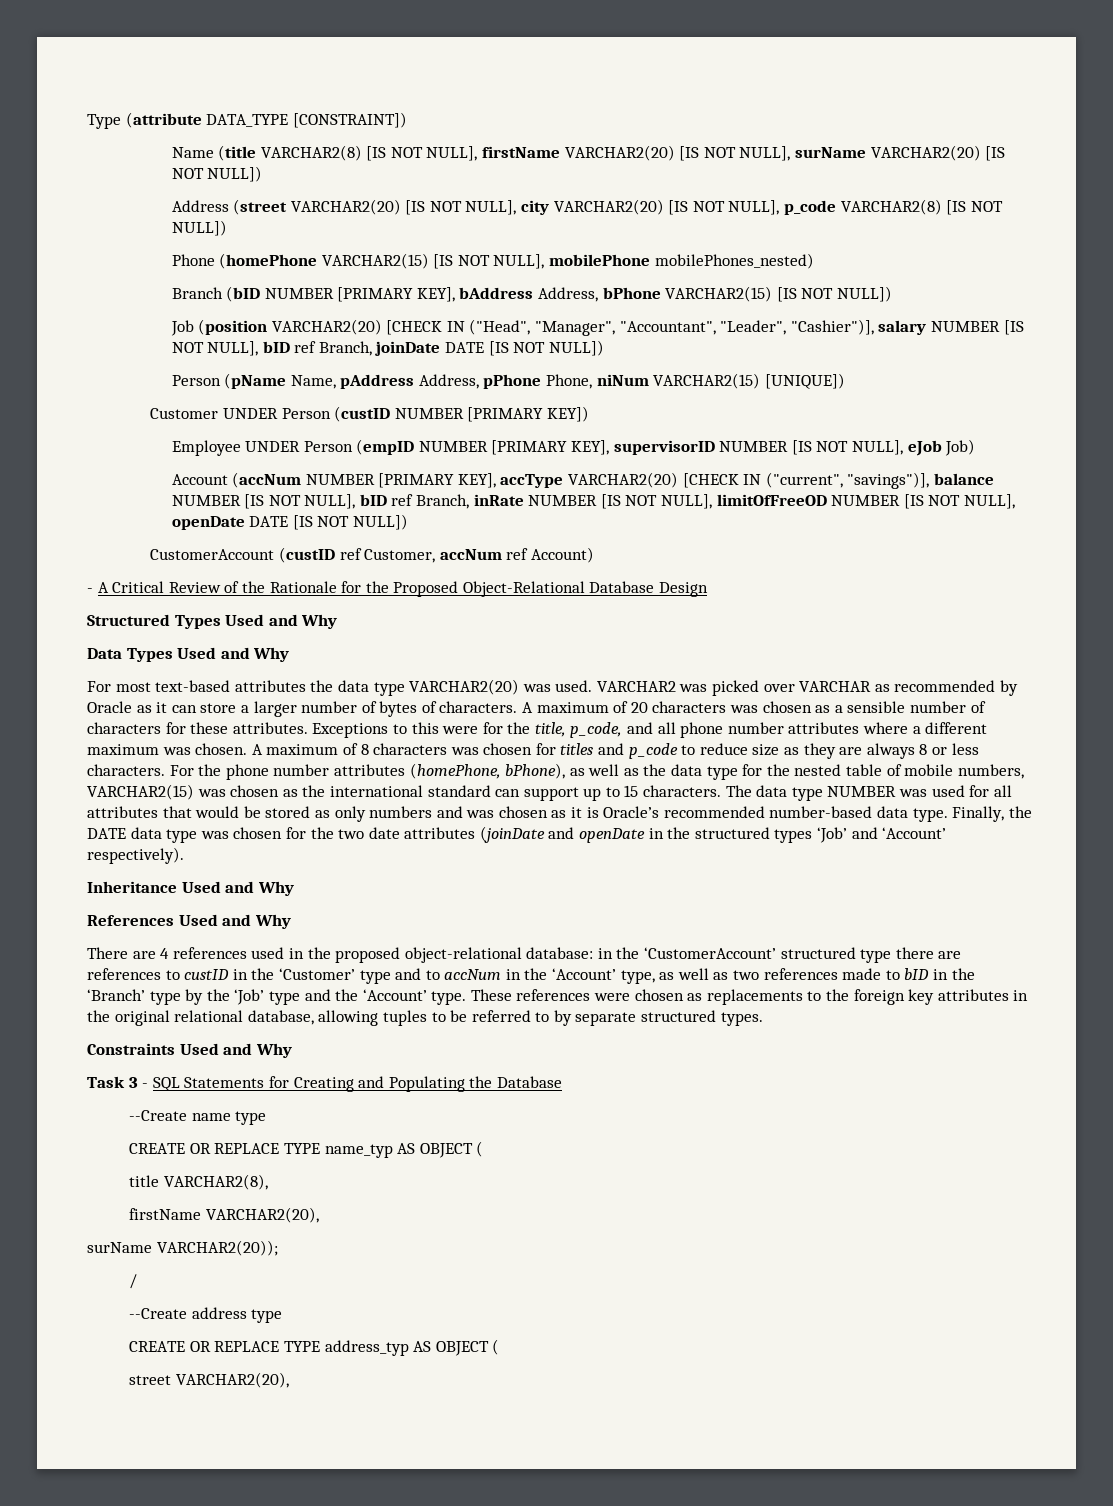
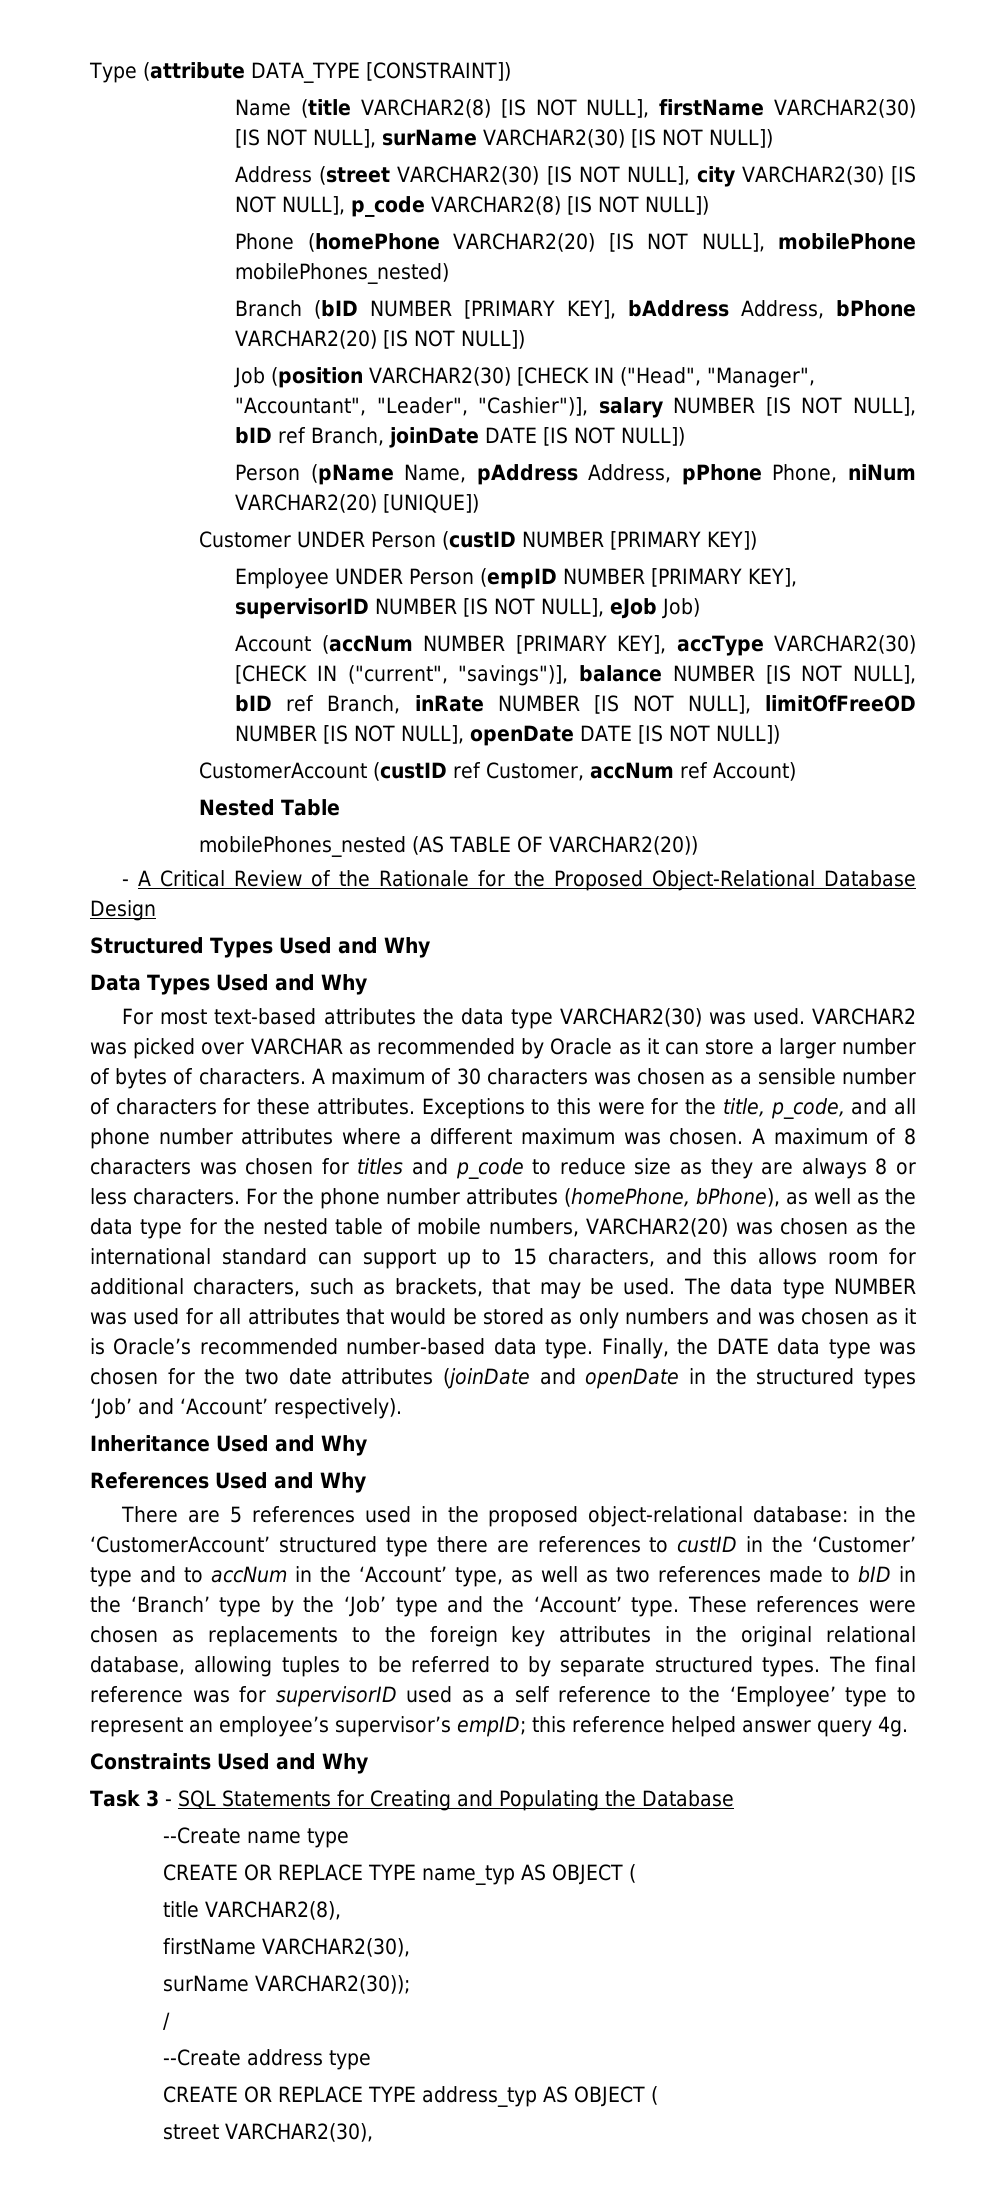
[564,145,675,161] VARCHAR2(20) -> [774,99,917,118] VARCHAR2(30)
[870,145,981,161] VARCHAR2(20) -> [483,129,626,148] VARCHAR2(30)
[290,199,401,215] VARCHAR2(20) -> [397,166,540,185] VARCHAR2(30)
[553,199,664,215] VARCHAR2(20) -> [741,166,884,185] VARCHAR2(30)
[321,253,429,269] VARCHAR2(15) -> [453,233,596,252] VARCHAR2(20)
[665,286,773,302] VARCHAR2(15) -> [235,330,378,349] VARCHAR2(20)
[271,319,382,335] VARCHAR2(20) -> [369,367,512,386] VARCHAR2(30)
[653,373,761,389] VARCHAR2(15) -> [235,494,378,513] VARCHAR2(20)
[568,472,679,488] VARCHAR2(20) -> [774,635,917,654] VARCHAR2(30)
(594, 555) none -> [198,799,340,816] [198,836,698,857] // Nested Table // mobilePhones_nested (AS TABLE OF VARCHAR2(20))
[409,679,520,695] VARCHAR2(20) -> [559,1008,702,1027] VARCHAR2(30)
[630,702,648,713] 20 -> [456,1068,481,1085] 30
[87,784,194,800] VARCHAR2(15) -> [586,1218,729,1237] VARCHAR2(20)
[643,785,722,797] characters. -> [547,1248,917,1267] [90,1278,676,1299] characters, and this allows room for additional characters, such as brackets, that may be used.
[160,948,170,959] 4 -> [230,1506,243,1523] 5
(763, 1019) none -> [828,1656,916,1673] [90,1686,917,1707] [90,1716,908,1737] The final reference was for supervisorID used as a self reference to the ‘Employee’ type to represent an employee’s supervisor’s empID; this reference helped answer query 4g.
[205,1207,319,1223] [87,1240,278,1256] VARCHAR2(20), // surName VARCHAR2(20)); -> [261,1938,410,1957] [162,1975,410,1994] VARCHAR2(30), // surName VARCHAR2(30));
[175,1372,289,1388] VARCHAR2(20), -> [224,2123,373,2142] VARCHAR2(30),

